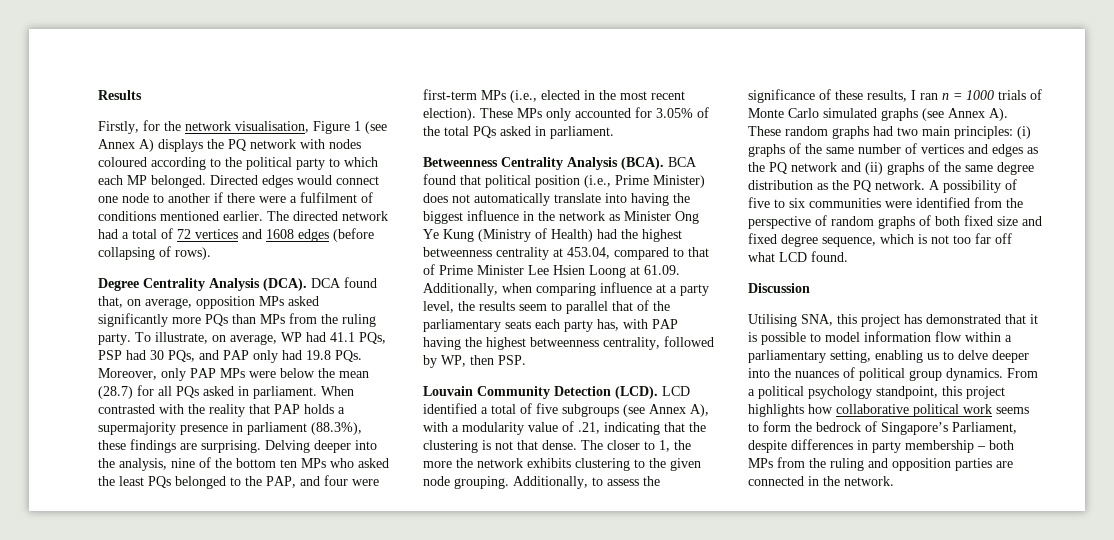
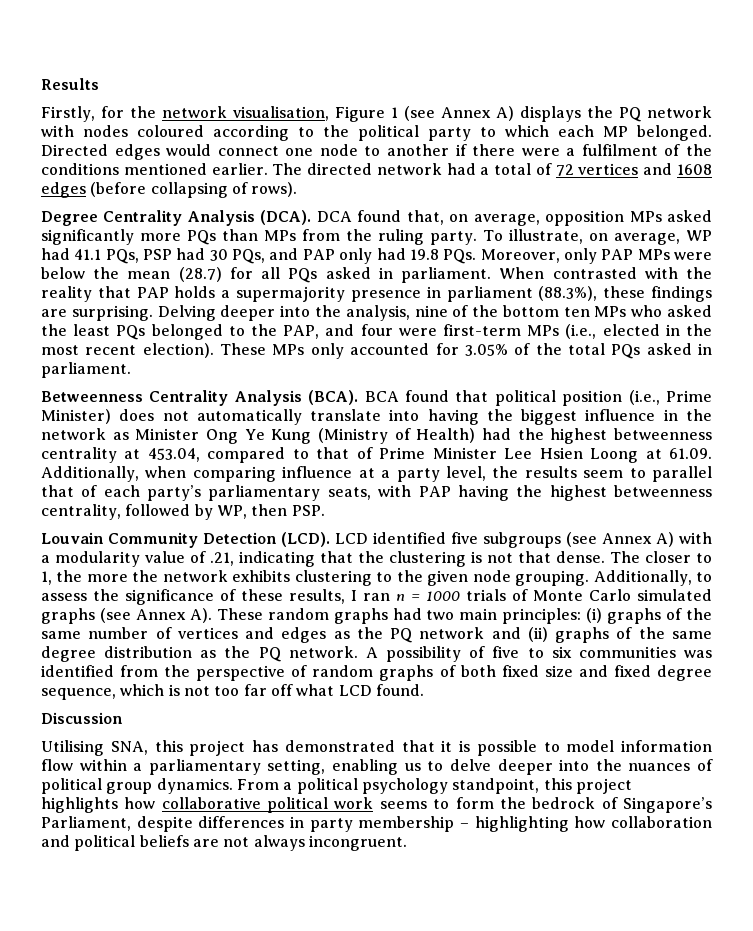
(373, 197) none -> [685,144,712,156] the
[653,301,670,311] [423,319,619,332] the parliamentary seats each party has, -> [103,485,371,501] each party’s parliamentary seats,
[481,403,532,414] a total of -> (446, 538) none
[690,404,709,417] A), -> [656,532,674,547] A)
[885,201,912,208] were -> [684,650,712,658] was
[989,440,1014,450] [748,457,1013,471] [748,476,894,486] both MPs from the ruling and opposition parties are connected in the network. -> [474,816,712,832] [41,835,407,851] highlighting how collaboration and political beliefs are not always incongruent.

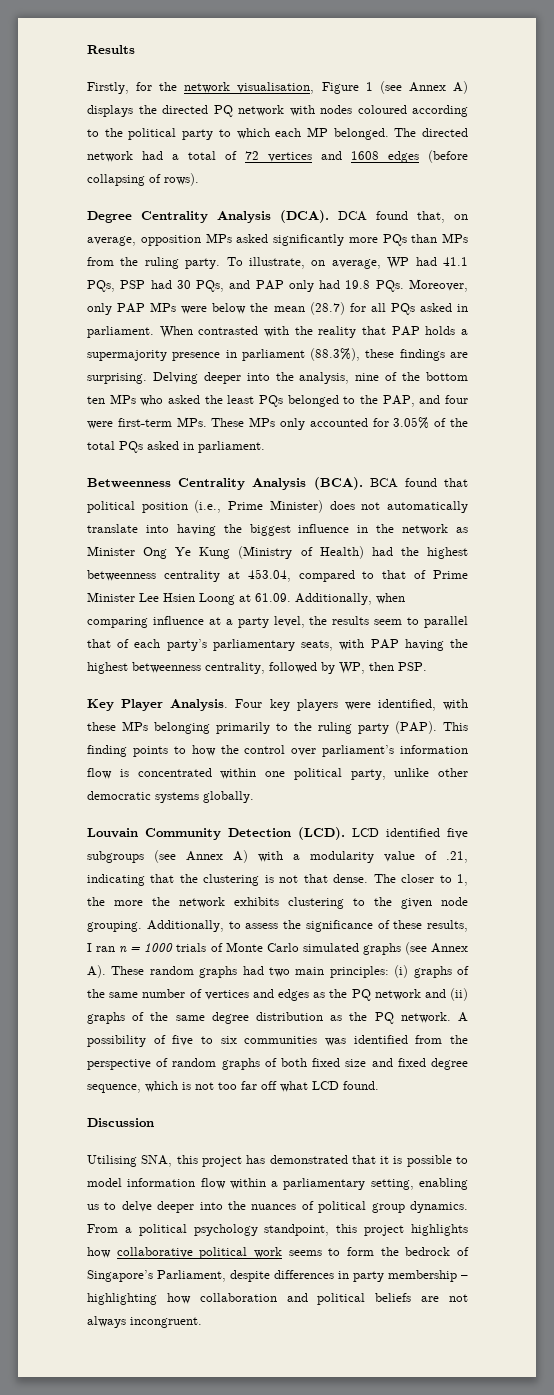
(613, 112) none -> [162,105,208,114] directed
[41,144,712,160] [41,163,268,175] Directed edges would connect one node to another if there were a fulfilment of the conditions mentioned earlier. -> (389, 134) none
[527,324,713,339] [41,343,214,358] MPs (i.e., elected in the most recent election). -> [176,417,207,427] MPs.
(325, 510) none -> [87,699,468,711] [87,721,468,734] [87,745,468,757] [87,768,468,780] [87,791,254,803] // Key Player Analysis. Four key players were identified, with these MPs belonging primarily to the ruling party (PAP). This finding points to how the control over parliament’s information flow is concentrated within one political party, unlike other democratic systems globally.

